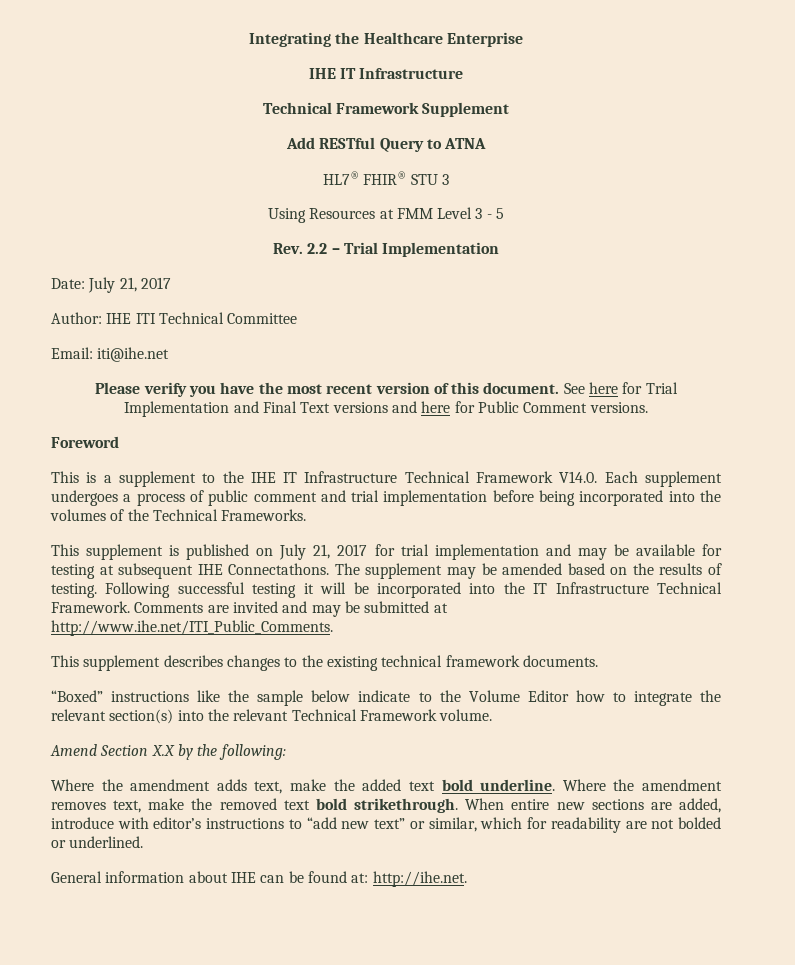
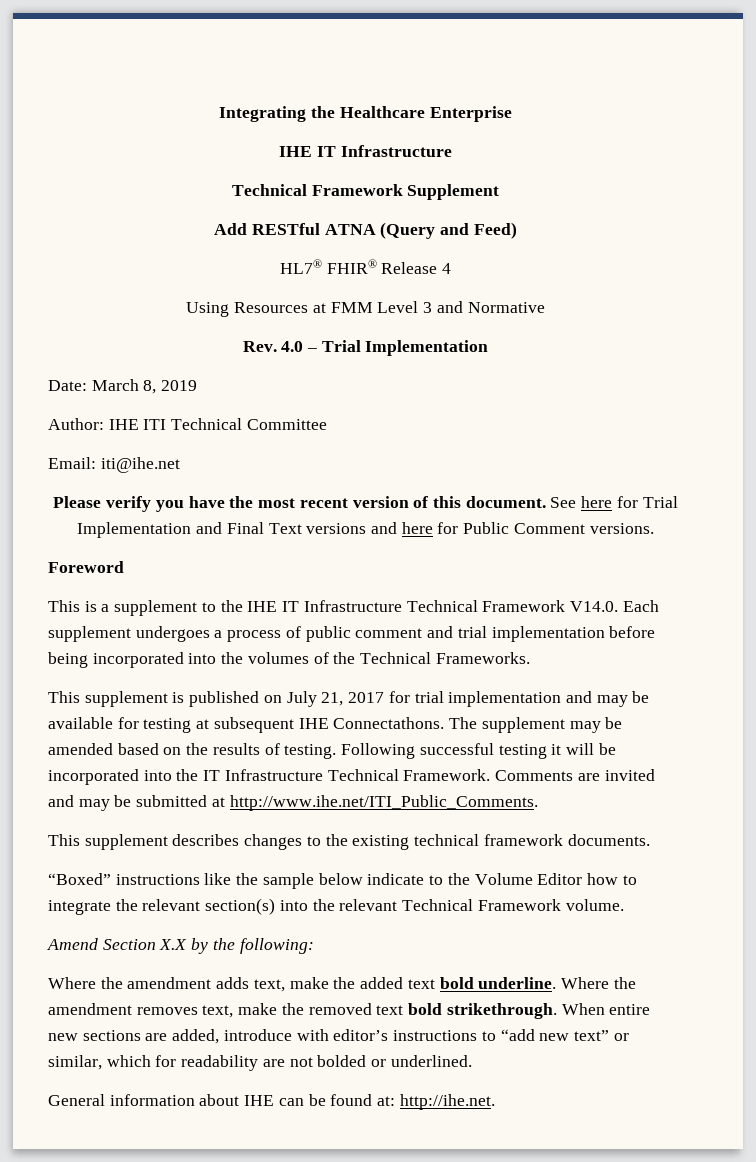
[379,138,442,152] Query to -> (320, 229) none
(487, 143) none -> [380,222,517,239] (Query and Feed)
[410,174,449,185] STU 3 -> [381,262,452,274] Release 4
[486,208,505,219] - 5 -> [436,301,545,313] and Normative
[307,243,328,254] 2.2 -> [281,341,304,352] 4.0
[88,277,171,293] July 21, 2017 -> [91,379,198,394] March 8, 2019

